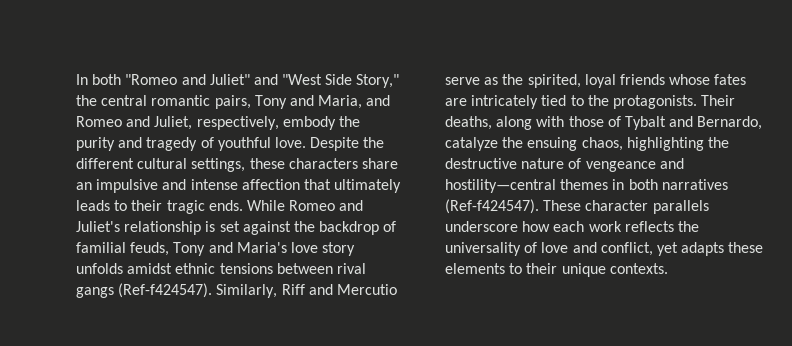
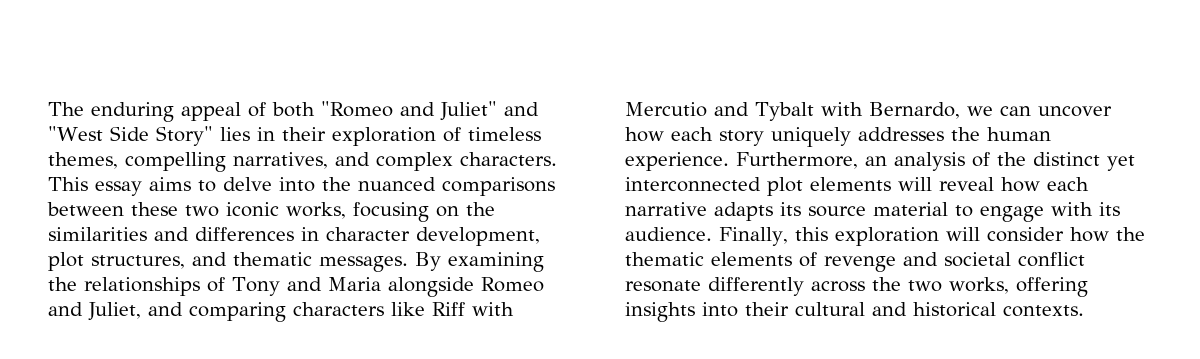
[76,74,88,85] In -> [48,102,266,122] The enduring appeal of
[356,74,400,88] [76,95,391,109] [76,116,360,130] [76,137,385,151] [76,158,398,172] [76,179,402,193] [76,200,364,214] [76,221,397,235] [76,242,356,256] [76,263,366,274] [76,283,397,298] [445,74,747,88] [445,95,736,109] [445,116,763,130] [445,137,729,151] [445,158,684,172] [445,179,728,193] [445,199,709,214] [445,221,699,232] [445,242,764,256] [445,263,606,277] Story," the central romantic pairs, Tony and Maria, and Romeo and Juliet, respectively, embody the purity and tragedy of youthful love. Despite the different cultural settings, these characters share an impulsive and intense affection that ultimately leads to their tragic ends. While Romeo and Juliet's relationship is set against the backdrop of familial feuds, Tony and Maria's love story unfolds amidst ethnic tensions between rival gangs (Ref-f424547). Similarly, Riff and Mercutio serve as the spirited, loyal friends whose fates are intricately tied to the protagonists. Their deaths, along with those of Tybalt and Bernardo, catalyze the ensuing chaos, highlighting the destructive nature of vengeance and hostility—central themes in both narratives (Ref-f424547). These character parallels underscore how each work reflects the universality of love and conflict, yet adapts these elements to their unique -> [155,126,541,146] [48,152,557,172] [48,177,555,196] [47,202,495,222] [48,227,540,246] [48,252,544,272] [48,277,544,297] [48,302,514,322] [625,102,1112,121] [625,127,1051,147] [625,152,1135,171] [625,177,1089,196] [625,202,1120,222] [625,227,1145,246] [625,252,1085,272] [625,277,1088,297] [625,302,996,322] Story" lies in their exploration of timeless themes, compelling narratives, and complex characters. This essay aims to delve into the nuanced comparisons between these two iconic works, focusing on the similarities and differences in character development, plot structures, and thematic messages. By examining the relationships of Tony and Maria alongside Romeo and Juliet, and comparing characters like Riff with Mercutio and Tybalt with Bernardo, we can uncover how each story uniquely addresses the human experience. Furthermore, an analysis of the distinct yet interconnected plot elements will reveal how each narrative adapts its source material to engage with its audience. Finally, this exploration will consider how the thematic elements of revenge and societal conflict resonate differently across the two works, offering insights into their cultural and historical

